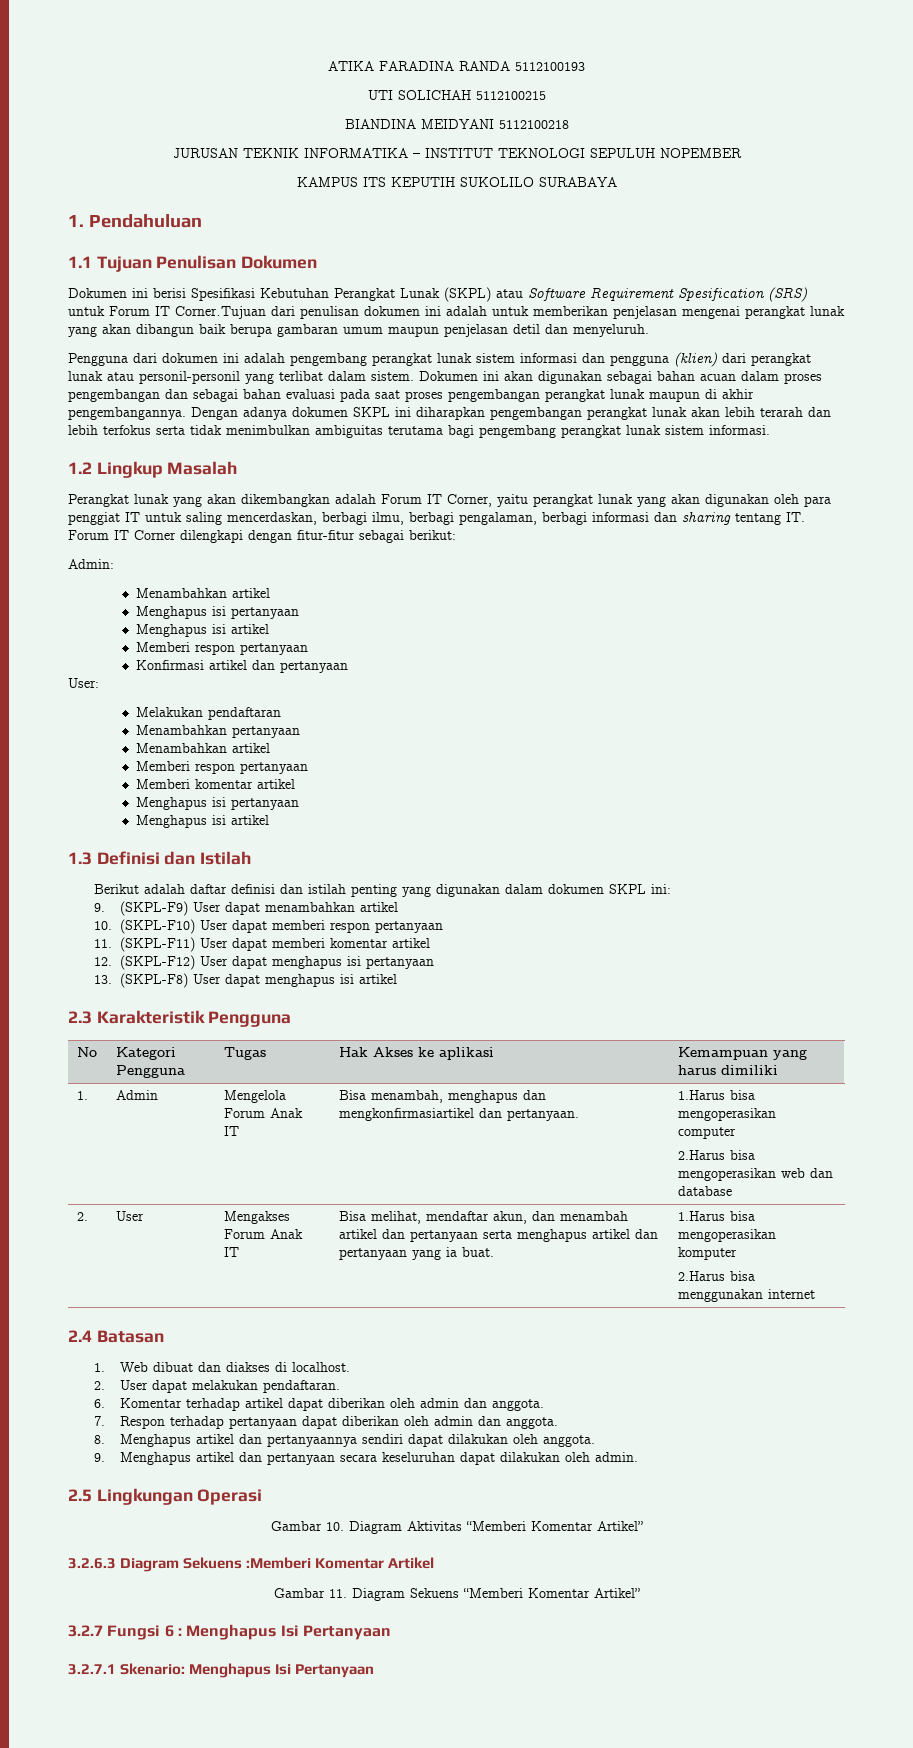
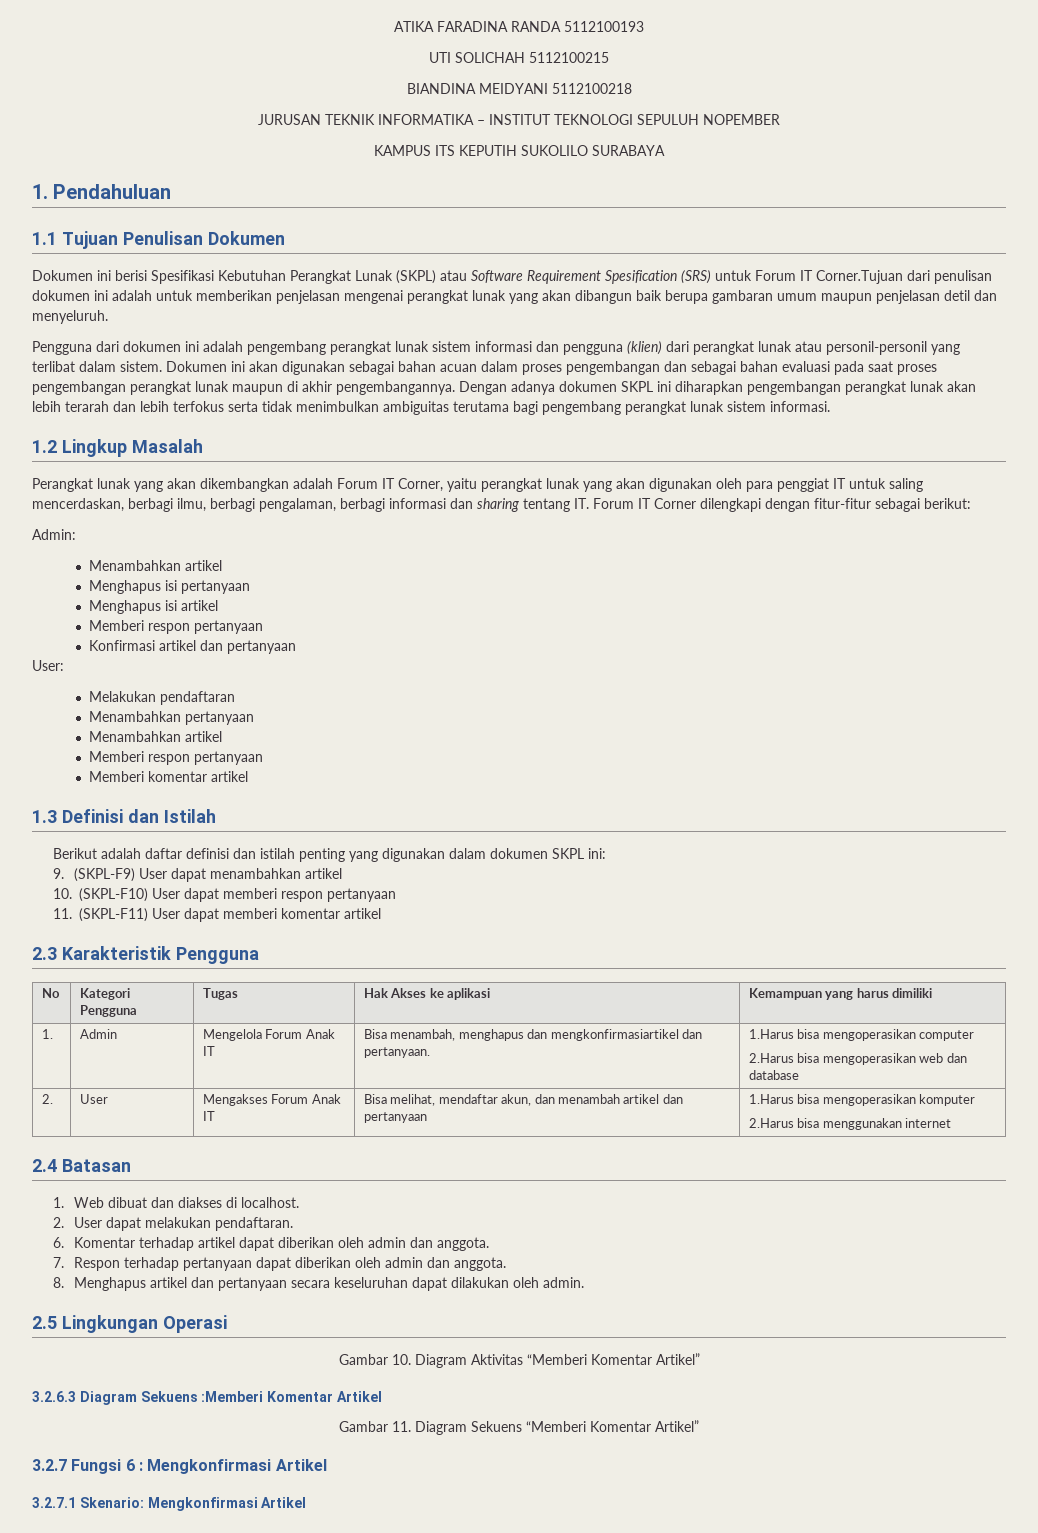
[135,797,299,810] [135,815,269,828] // Menghapus isi pertanyaan // Menghapus isi artikel -> (249, 776) none
[94,955,435,970] [94,973,398,988] // 12. (SKPL-F12) User dapat menghapus isi pertanyaan // 13. (SKPL-F8) User dapat menghapus isi artikel -> (381, 913) none
[483,1229,659,1242] [339,1247,495,1260] serta menghapus artikel dan pertanyaan yang ia buat. -> (428, 1117) none
[267,1434,596,1447] [94,1452,263,1465] pertanyaannya sendiri dapat dilakukan oleh anggota. // 9. Menghapus artikel dan -> (214, 1282) none
[186,1624,391,1640] Menghapus Isi Pertanyaan -> [147,1459,327,1474] Mengkonfirmasi Artikel
[189,1663,375,1678] Menghapus Isi Pertanyaan -> [147,1497,307,1511] Mengkonfirmasi Artikel

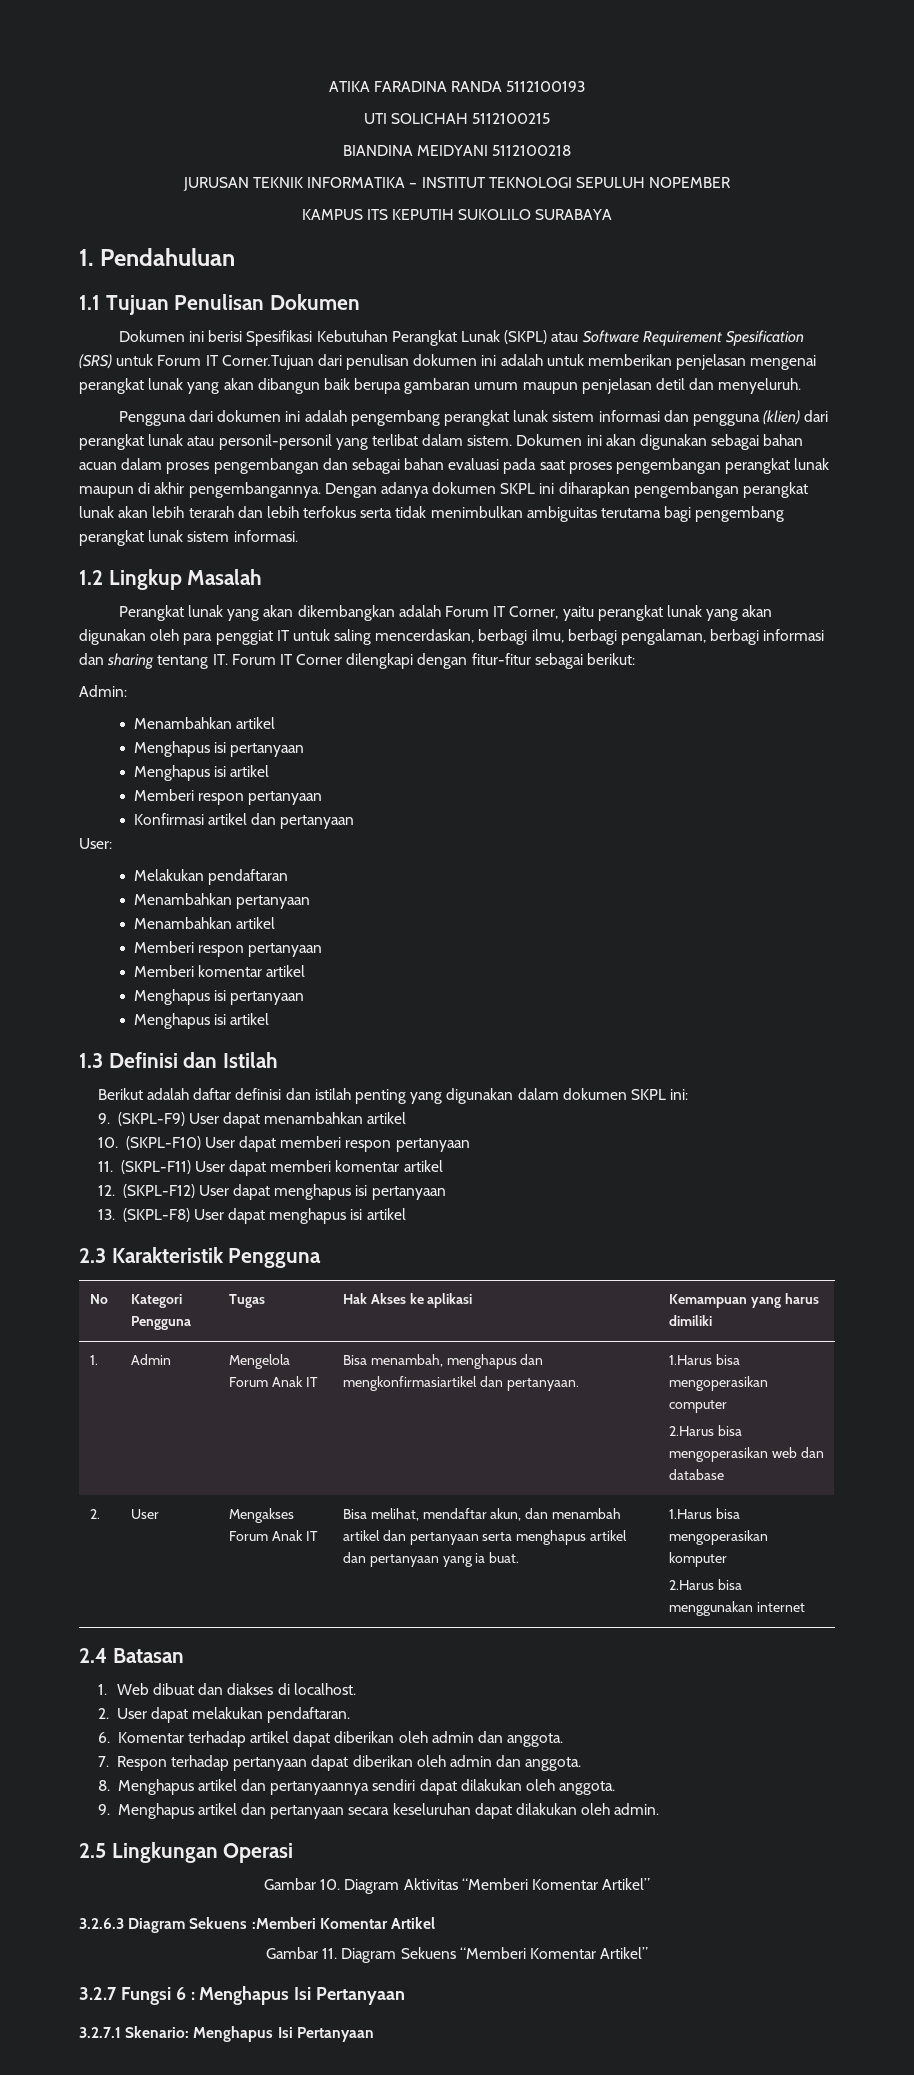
(249, 776) none -> [133,989,305,1005] [133,1013,270,1029] // Menghapus isi pertanyaan // Menghapus isi artikel
(381, 913) none -> [97,1184,446,1200] [97,1208,406,1224] // 12. (SKPL-F12) User dapat menghapus isi pertanyaan // 13. (SKPL-F8) User dapat menghapus isi artikel
(428, 1117) none -> [482,1530,627,1545] [343,1552,520,1567] serta menghapus artikel dan pertanyaan yang ia buat.
(214, 1282) none -> [270,1779,616,1795] [97,1803,267,1819] pertanyaannya sendiri dapat dilakukan oleh anggota. // 9. Menghapus artikel dan
[147,1459,327,1474] Mengkonfirmasi Artikel -> [199,1986,406,2005] Menghapus Isi Pertanyaan
[147,1497,307,1511] Mengkonfirmasi Artikel -> [193,2026,374,2042] Menghapus Isi Pertanyaan

